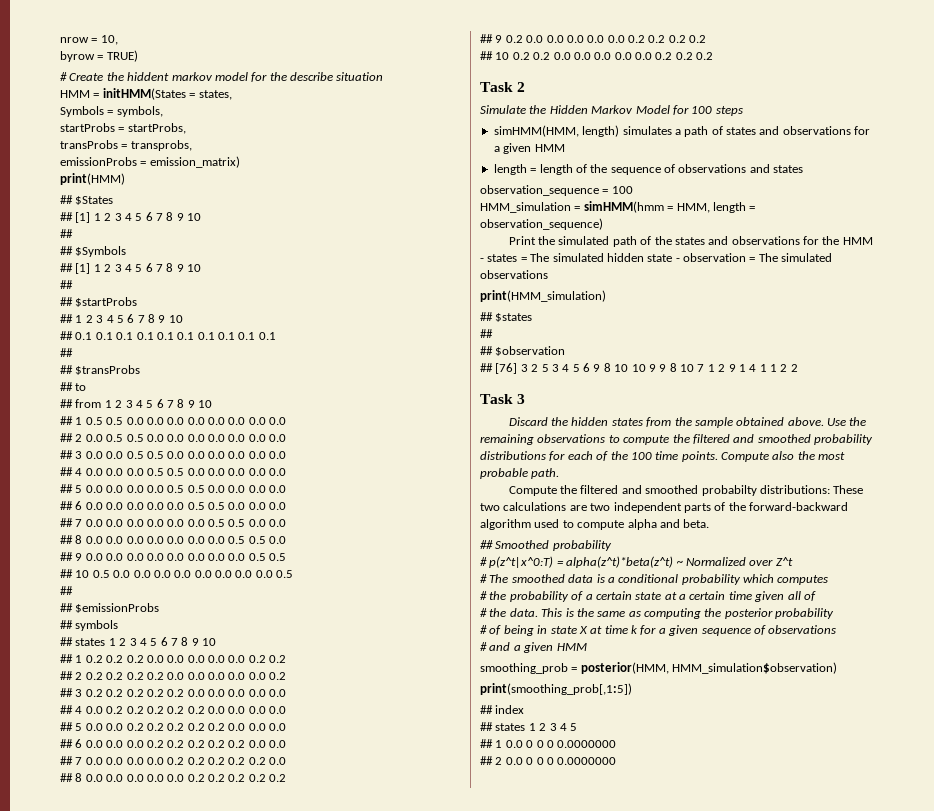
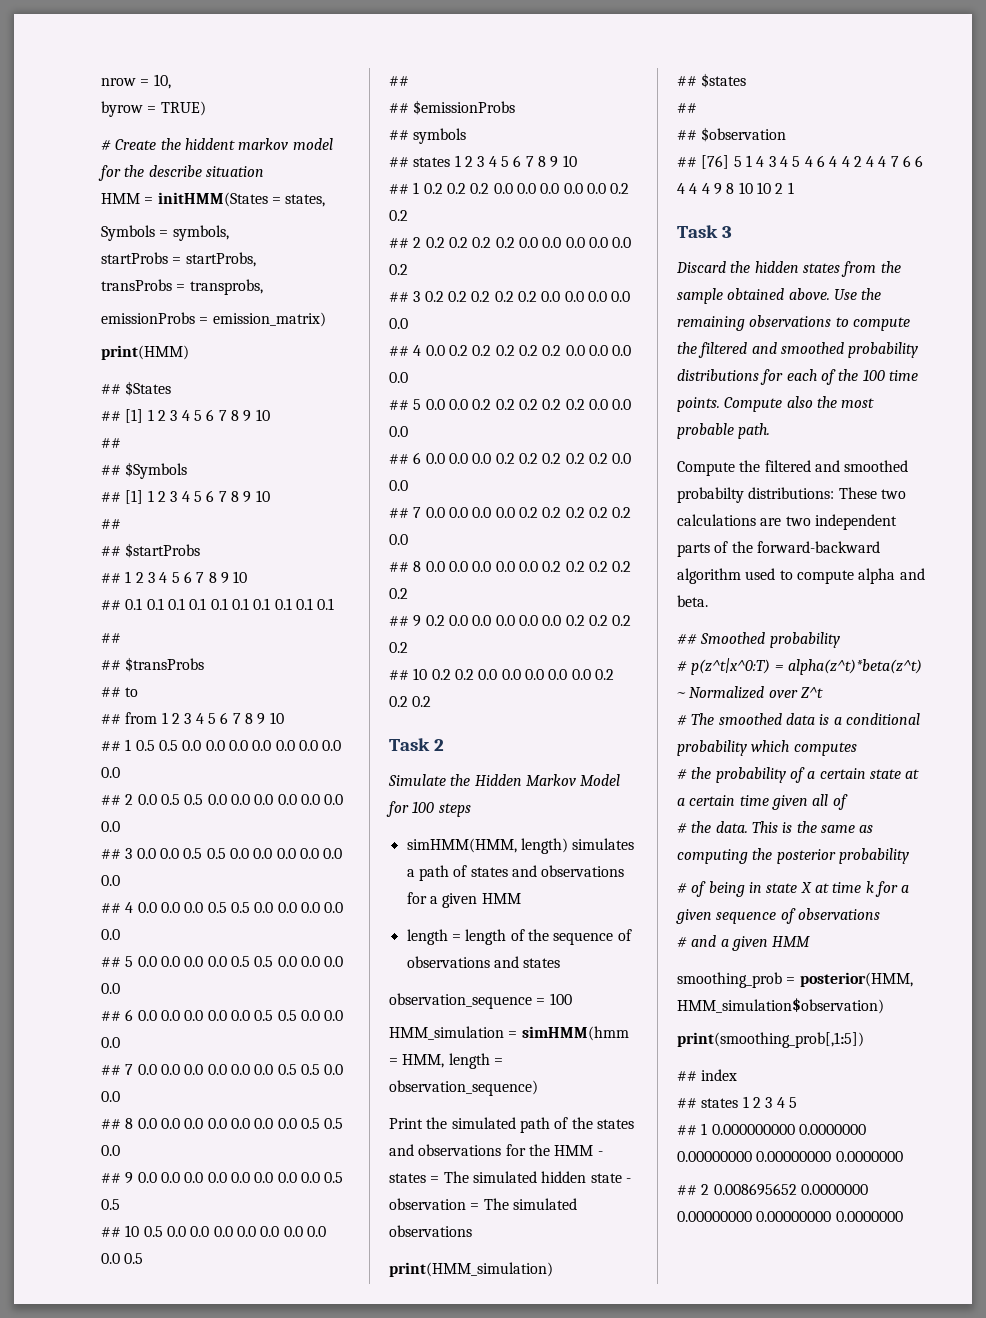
[520,363,798,372] 3 2 5 3 4 5 6 9 8 10 10 9 9 8 10 7 1 2 9 1 4 1 1 2 2 -> [733,155,924,167] [677,182,794,195] 5 1 4 3 4 5 4 6 4 4 2 4 4 7 6 6 4 4 4 9 8 10 10 2 1
[505,740,554,748] 0.0 0 0 0 -> [711,1124,866,1135] [677,1151,832,1162] 0.000000000 0.0000000 0.00000000 0.00000000
[505,757,554,765] 0.0 0 0 0 -> [713,1183,868,1196] [677,1211,832,1222] 0.008695652 0.0000000 0.00000000 0.00000000

